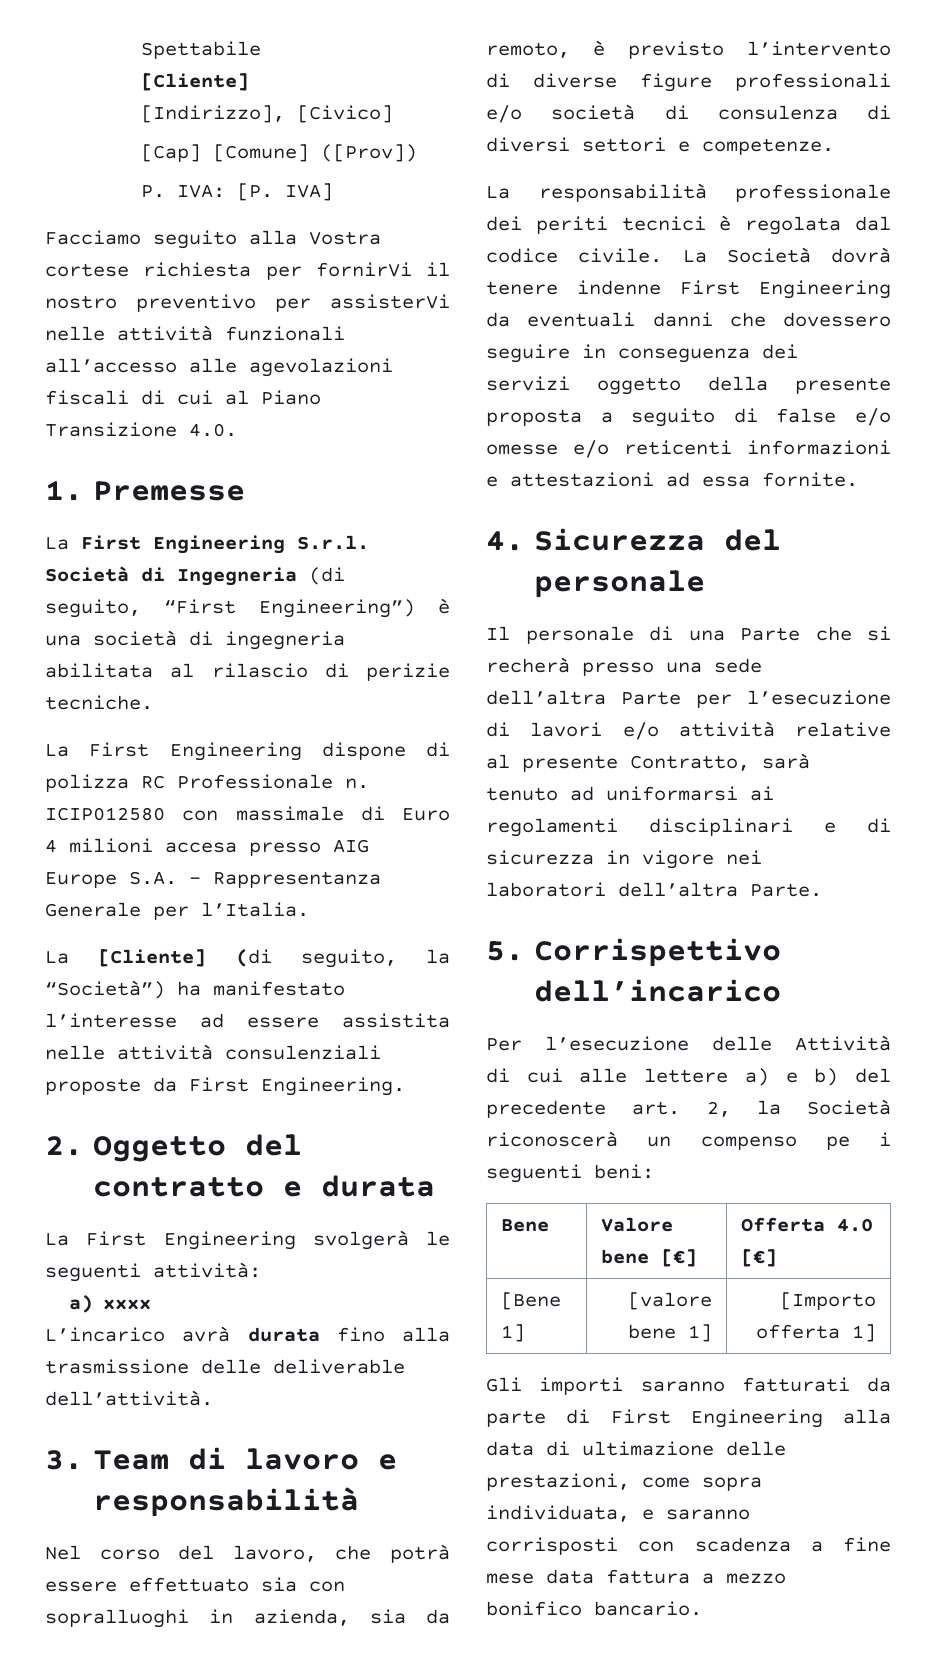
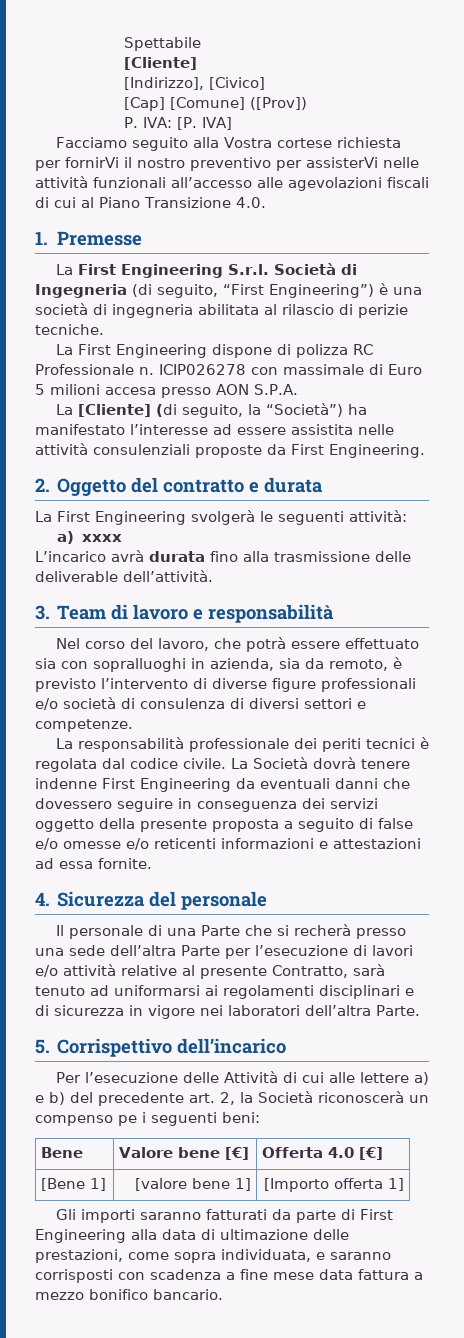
[45,807,165,821] ICIP012580 -> [159,364,246,375] ICIP026278
[45,839,57,853] 4 -> [35,384,45,395] 5
[333,839,369,853] [45,871,381,888] [45,902,309,920] AIG Europe S.A. - Rappresentanza Generale per l’Italia. -> [216,384,298,395] AON S.P.A.

